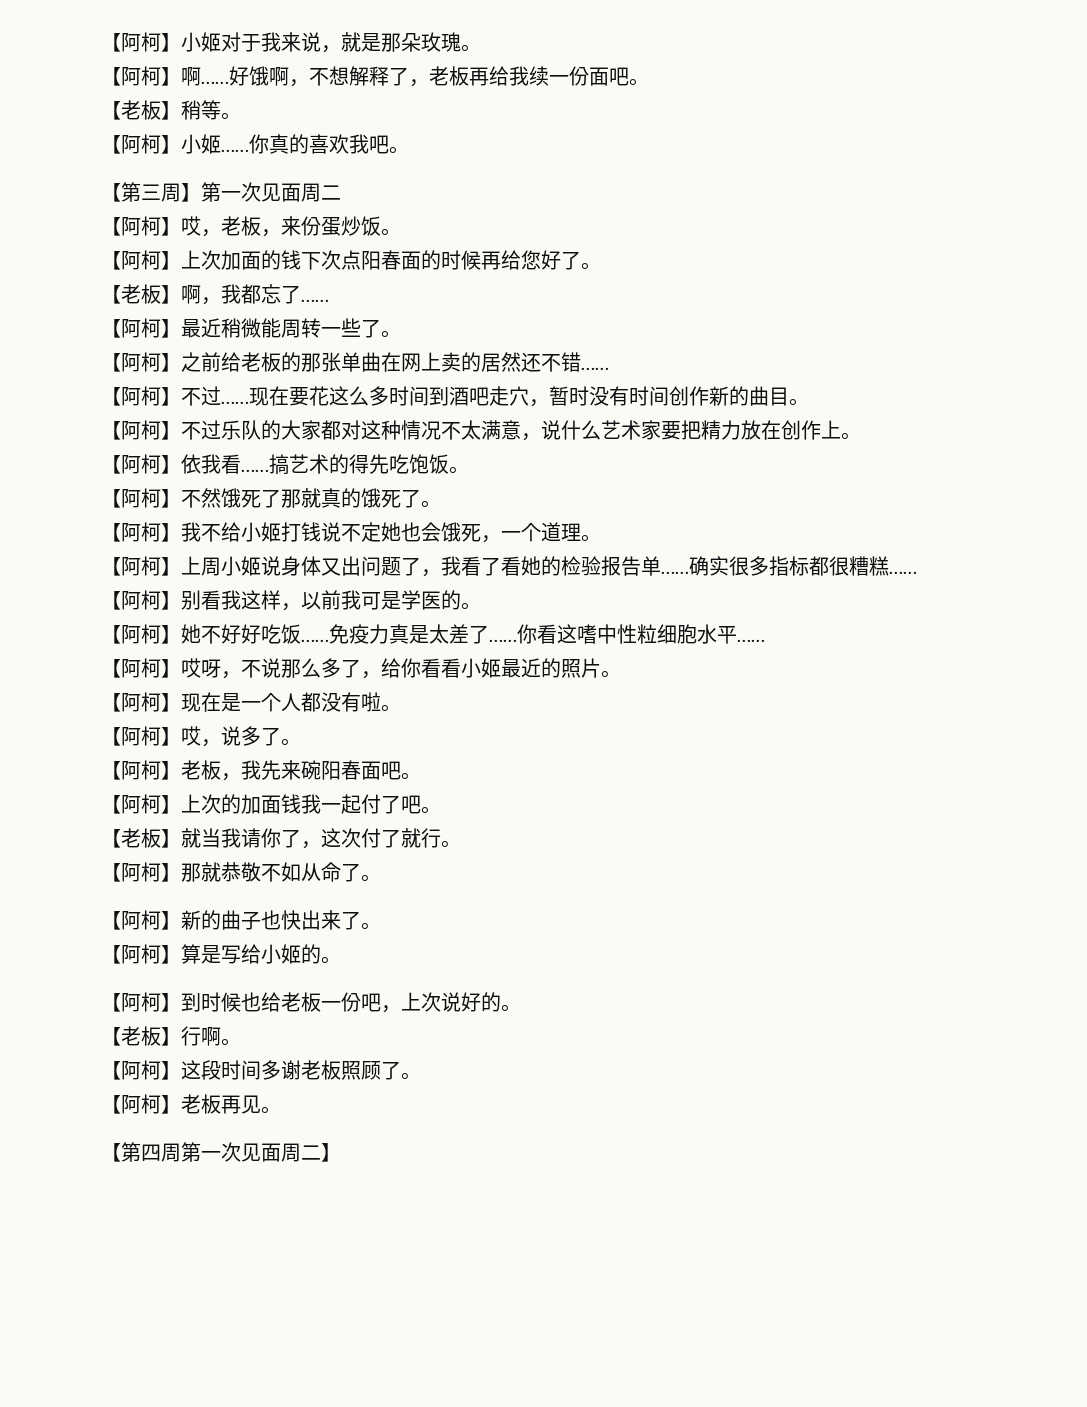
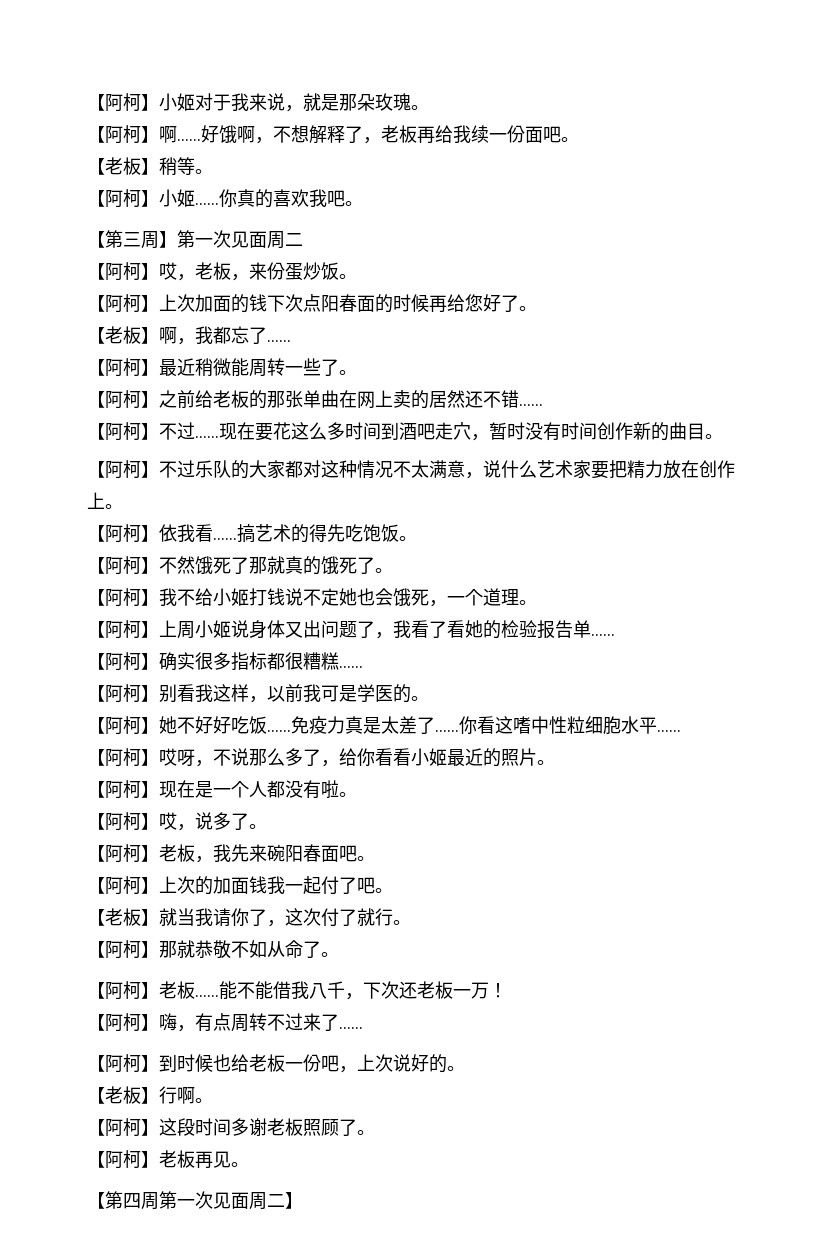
(689, 572) none -> [87,652,159,671] // 【阿柯】
[181,910,381,930] [101,944,341,964] 新的曲子也快出来了。 // 【阿柯】算是写给小姬的。 -> [159,981,507,1000] [87,1013,363,1032] 老板……能不能借我八千，下次还老板一万！ // 【阿柯】嗨，有点周转不过来了……

